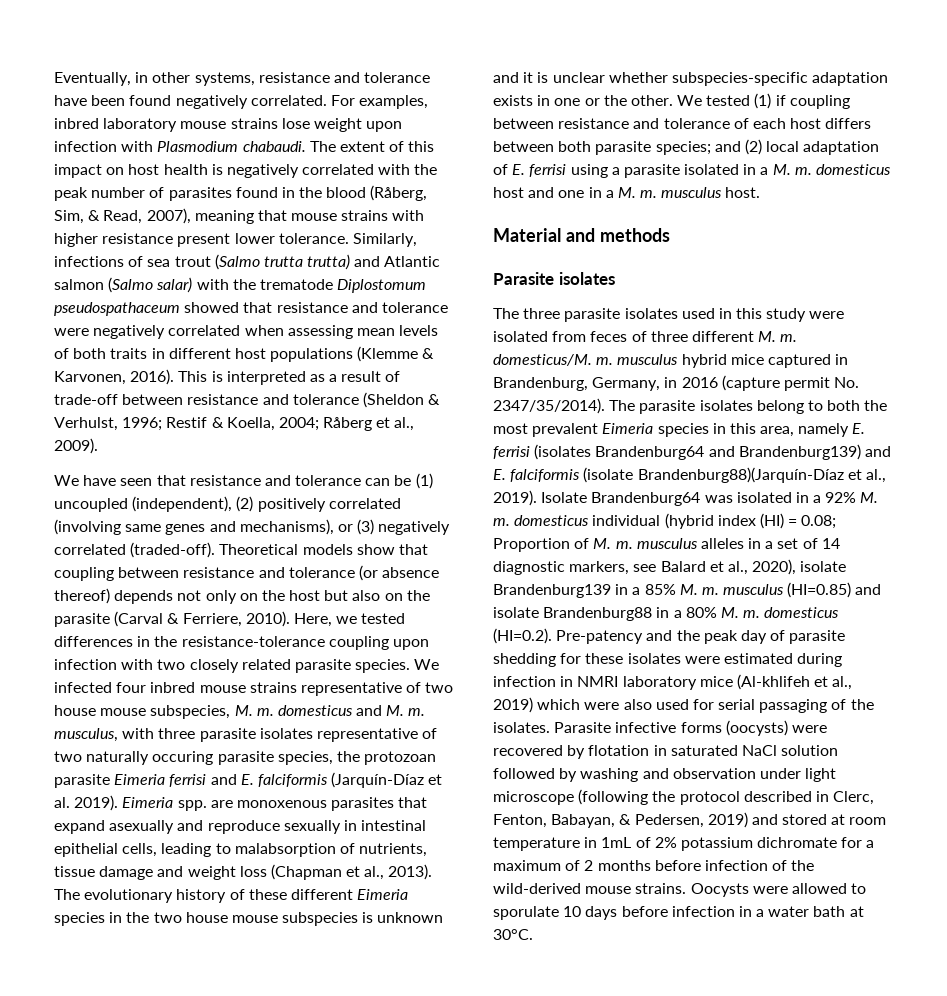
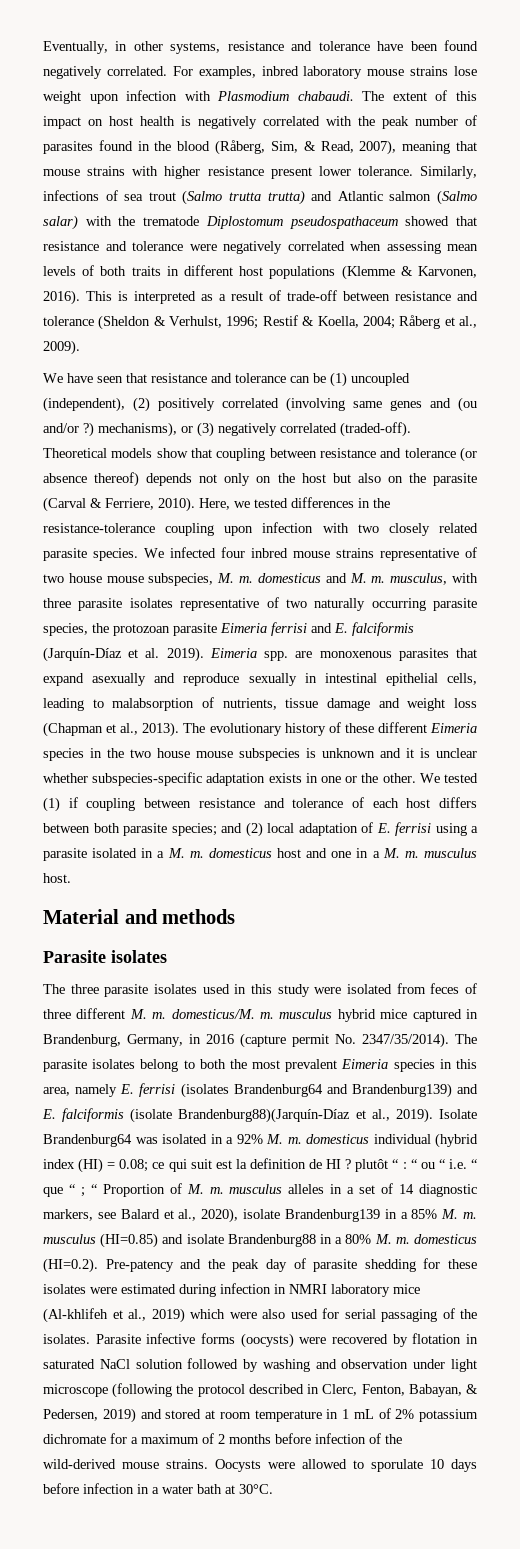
(236, 526) none -> [458,397,477,412] [43,422,94,437] (ou and/or ?)
[152,751,214,765] occuring -> [371,598,426,611] occurring
(837, 522) none -> [152,1158,478,1172] [43,1184,97,1197] ce qui suit est la definition de HI ? plutôt “ : “ ou “ i.e. “ que “ ; “
[601,837,632,848] 1mL -> [342,1409,374,1419] 1 mL

